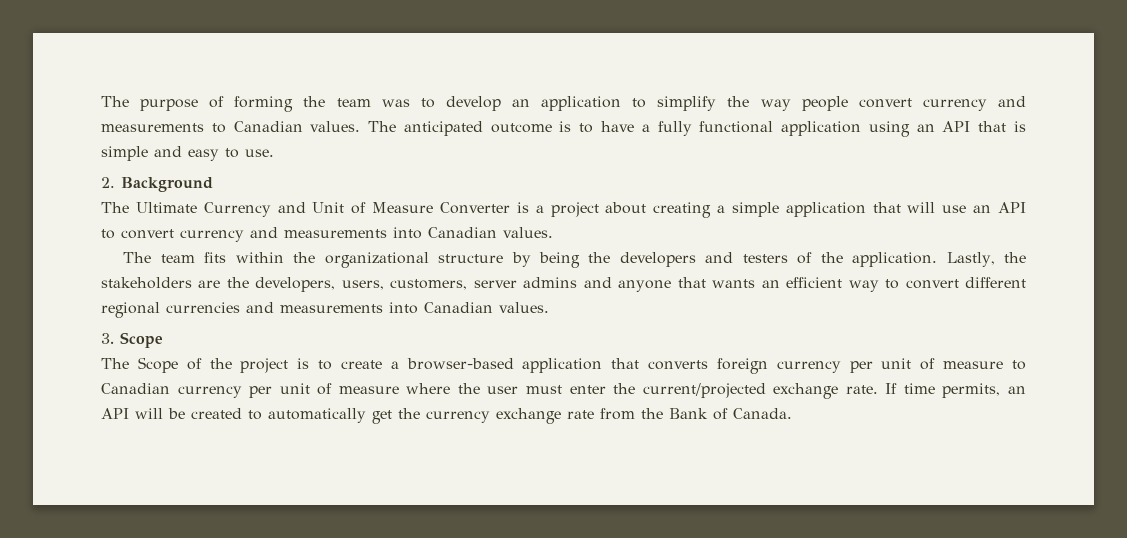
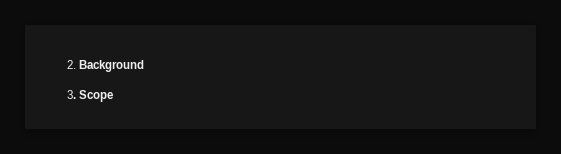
[101,96,1026,112] [101,121,1027,137] [101,146,274,161] [101,177,213,192] [101,202,1027,218] [101,227,553,242] [123,252,1026,268] [101,277,1027,292] [101,302,549,318] [101,332,163,348] [101,357,1027,374] [101,383,1026,399] [101,408,792,424] The purpose of forming the team was to develop an application to simplify the way people convert currency and measurements to Canadian values. The anticipated outcome is to have a fully functional application using an API that is simple and easy to use. // 2. Background // The Ultimate Currency and Unit of Measure Converter is a project about creating a simple application that will use an API to convert currency and measurements into Canadian values. // The team fits within the organizational structure by being the developers and testers of the application. Lastly, the stakeholders are the developers, users, customers, server admins and anyone that wants an efficient way to convert different regional currencies and measurements into Canadian values. // 3. Scope // The Scope of the project is to create a browser-based application that converts foreign currency per unit of measure to Canadian currency per unit of measure where the user must enter the current/projected exchange rate. If time permits, an API will be created to automatically get the currency exchange rate from the Bank of Canada. -> [67,60,145,72] [67,90,114,102] 2. Background // 3. Scope

